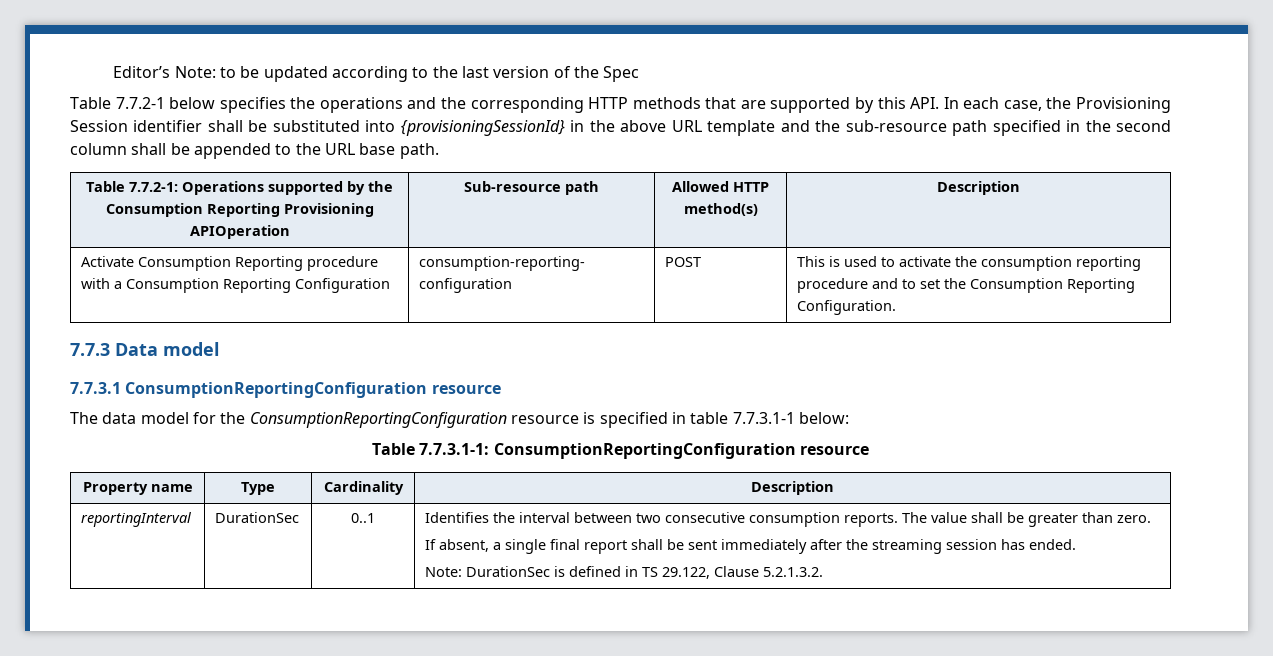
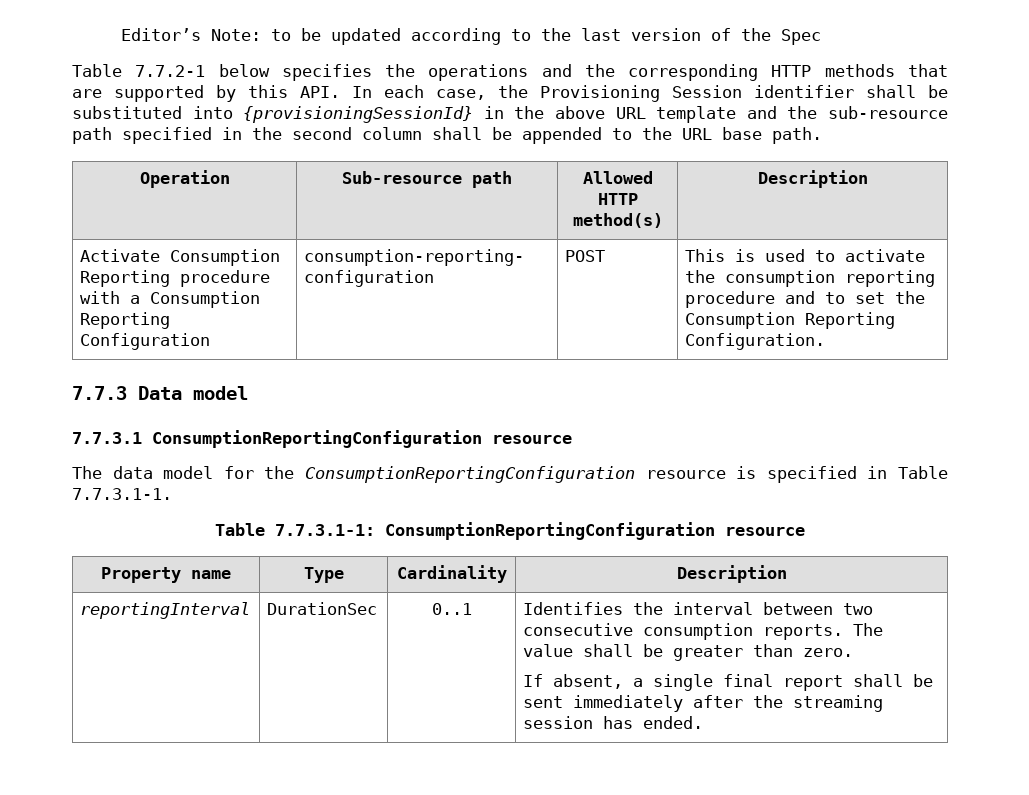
[86,181,394,195] [105,203,374,217] [189,225,290,239] Table 7.7.2-1: Operations supported by the Consumption Reporting Provisioning APIOperation -> [139,170,230,188] Operation
[690,412,849,424] table 7.7.3.1-1 below: -> [898,466,949,479] [72,488,172,500] Table 7.7.3.1-1.
[425,566,824,579] // Note: DurationSec is defined in TS 29.122, Clause 5.2.1.3.2. -> (704, 722) none

